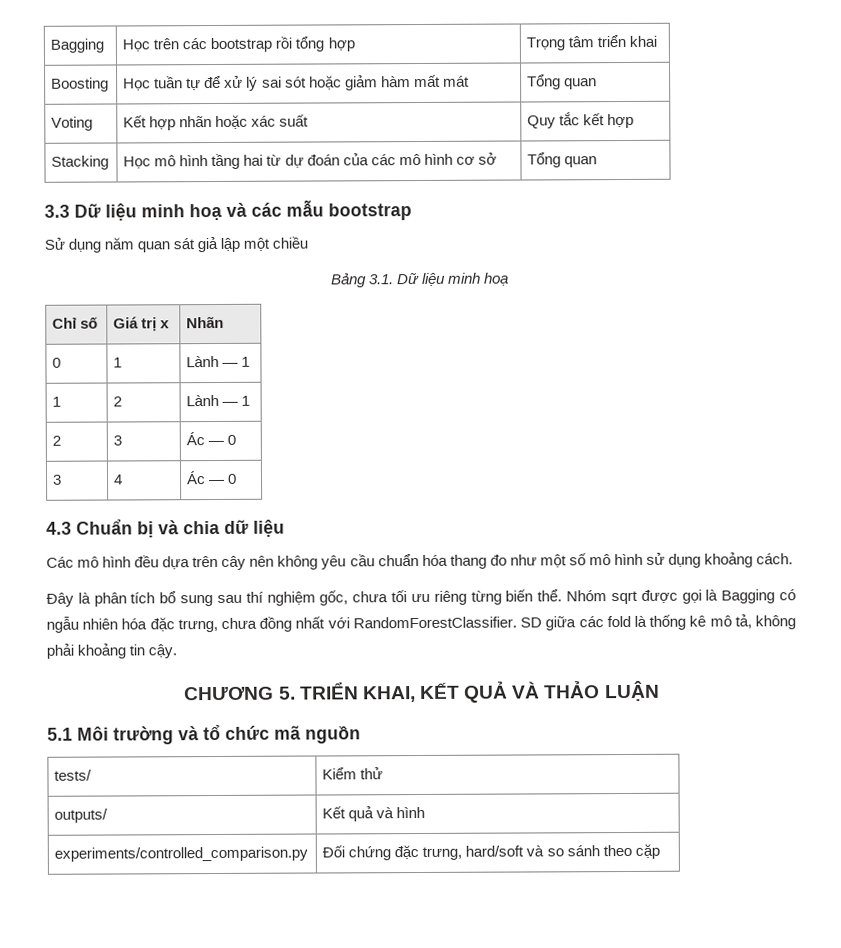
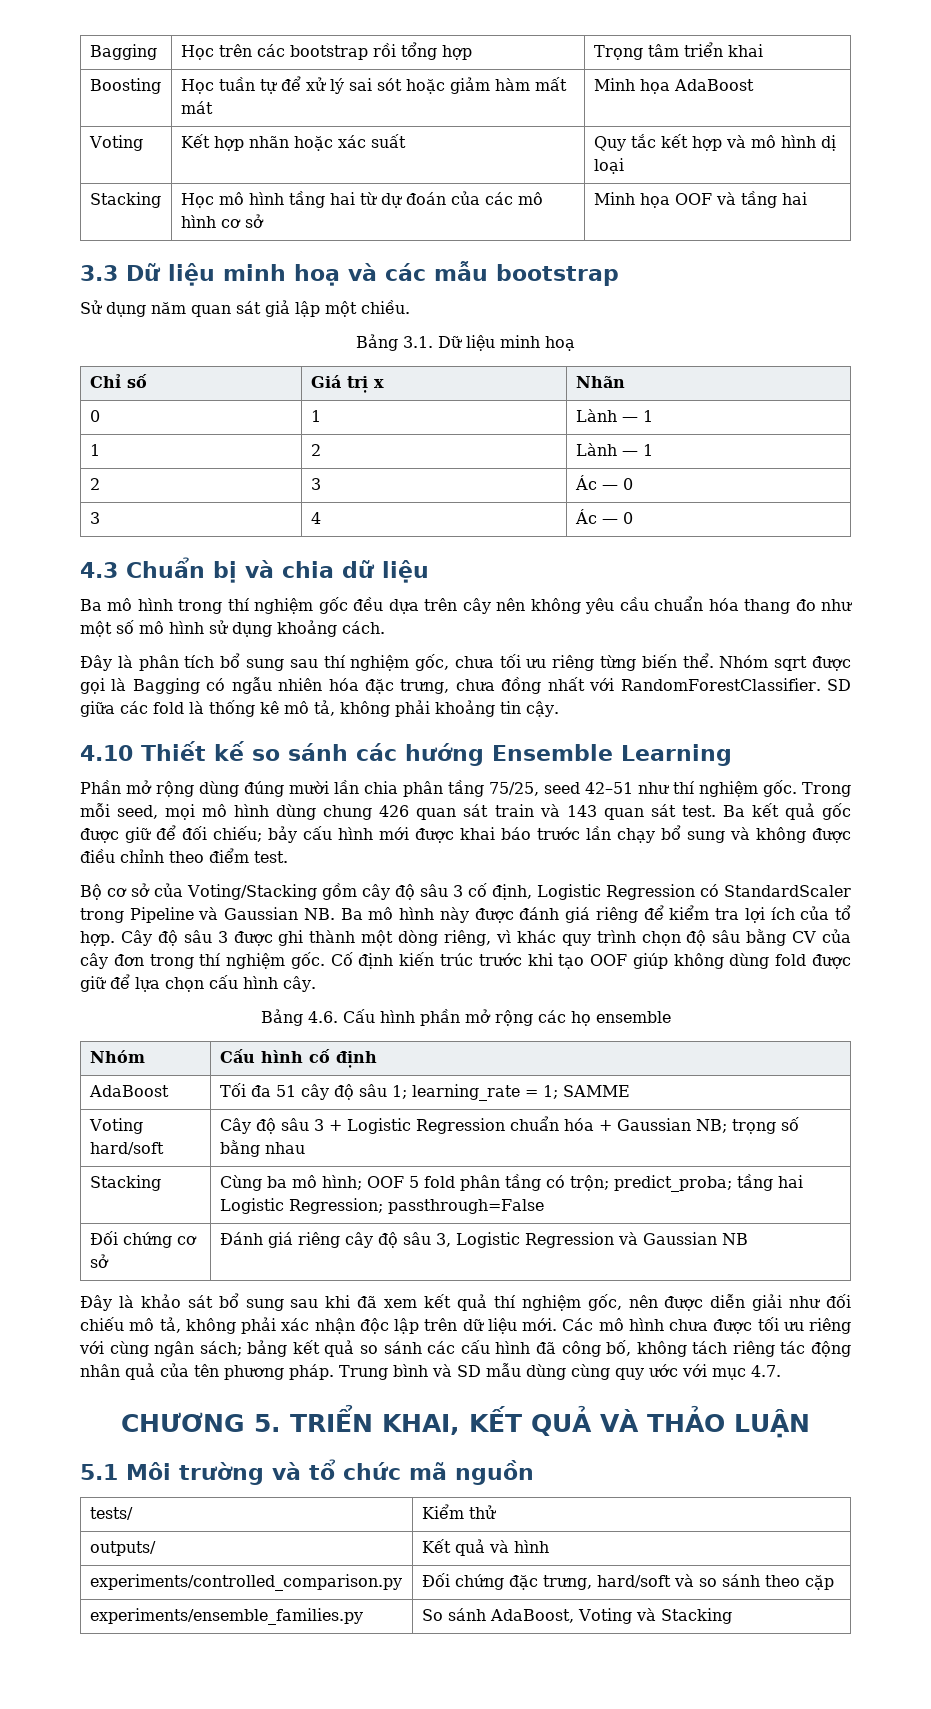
[527,74,598,90] Tổng quan -> [593,78,754,94] Minh họa AdaBoost
(635, 121) none -> [725,135,836,151] [593,158,624,174] và mô hình dị loại
[527,152,598,168] Tổng quan -> [593,191,807,208] Minh họa OOF và tầng hai
[272,236,309,249] chiều -> [361,300,410,314] chiều.
[46,556,132,568] Các mô hình -> [80,597,348,614] Ba mô hình trong thí nghiệm gốc
(178, 651) none -> [80,741,732,766] [80,780,851,797] [80,803,852,820] [80,825,851,843] [80,848,288,863] [80,883,851,900] [80,905,851,923] [80,929,851,946] [80,952,852,969] [80,974,316,992] [260,1009,671,1026] [89,1050,145,1063] [219,1049,377,1068] [88,1085,169,1097] [219,1083,630,1101] [88,1118,143,1134] [89,1142,164,1155] [219,1116,799,1134] [219,1140,305,1157] [89,1175,161,1191] [219,1174,803,1192] [219,1198,544,1214] [89,1231,197,1248] [89,1254,109,1268] [219,1232,748,1248] [80,1293,851,1311] [80,1317,851,1334] [79,1340,851,1357] [80,1363,781,1380] // 4.10 Thiết kế so sánh các hướng Ensemble Learning // Phần mở rộng dùng đúng mười lần chia phân tầng 75/25, seed 42–51 như thí nghiệm gốc. Trong mỗi seed, mọi mô hình dùng chung 426 quan sát train và 143 quan sát test. Ba kết quả gốc được giữ để đối chiếu; bảy cấu hình mới được khai báo trước lần chạy bổ sung và không được điều chỉnh theo điểm test. // Bộ cơ sở của Voting/Stacking gồm cây độ sâu 3 cố định, Logistic Regression có StandardScaler trong Pipeline và Gaussian NB. Ba mô hình này được đánh giá riêng để kiểm tra lợi ích của tổ hợp. Cây độ sâu 3 được ghi thành một dòng riêng, vì khác quy trình chọn độ sâu bằng CV của cây đơn trong thí nghiệm gốc. Cố định kiến trúc trước khi tạo OOF giúp không dùng fold được giữ để lựa chọn cấu hình cây. // Bảng 4.6. Cấu hình phần mở rộng các họ ensemble // Nhóm | Cấu hình cố định // AdaBoost | Tối đa 51 cây độ sâu 1; learning_rate = 1; SAMME // Voting hard/soft | Cây độ sâu 3 + Logistic Regression chuẩn hóa + Gaussian NB; trọng số bằng nhau // Stacking | Cùng ba mô hình; OOF 5 fold phân tầng có trộn; predict_proba; tầng hai Logistic Regression; passthrough=False // Đối chứng cơ sở | Đánh giá riêng cây độ sâu 3, Logistic Regression và Gaussian NB // Đây là khảo sát bổ sung sau khi đã xem kết quả thí nghiệm gốc, nên được diễn giải như đối chiếu mô tả, không phải xác nhận độc lập trên dữ liệu mới. Các mô hình chưa được tối ưu riêng với cùng ngân sách; bảng kết quả so sánh các cấu hình đã công bố, không tách riêng tác động nhân quả của tên phương pháp. Trung bình và SD mẫu dùng cùng quy ước với mục 4.7.
(660, 851) none -> [89,1608,363,1625] [421,1608,732,1624] // experiments/ensemble_families.py | So sánh AdaBoost, Voting và Stacking

